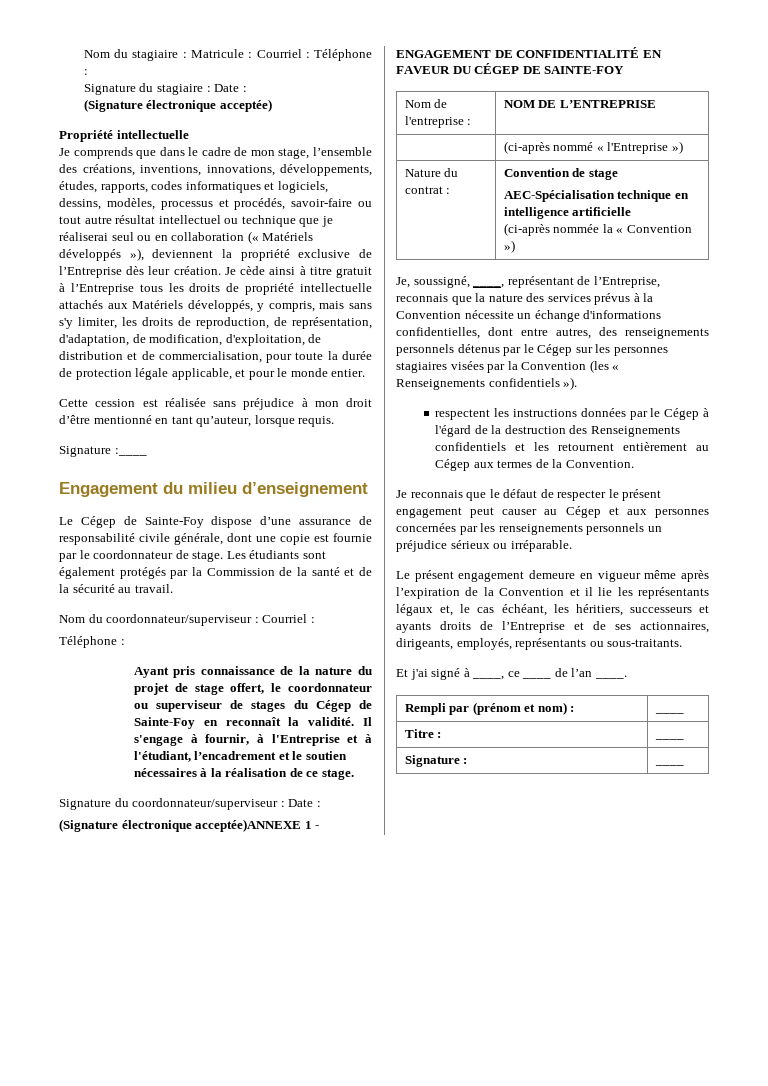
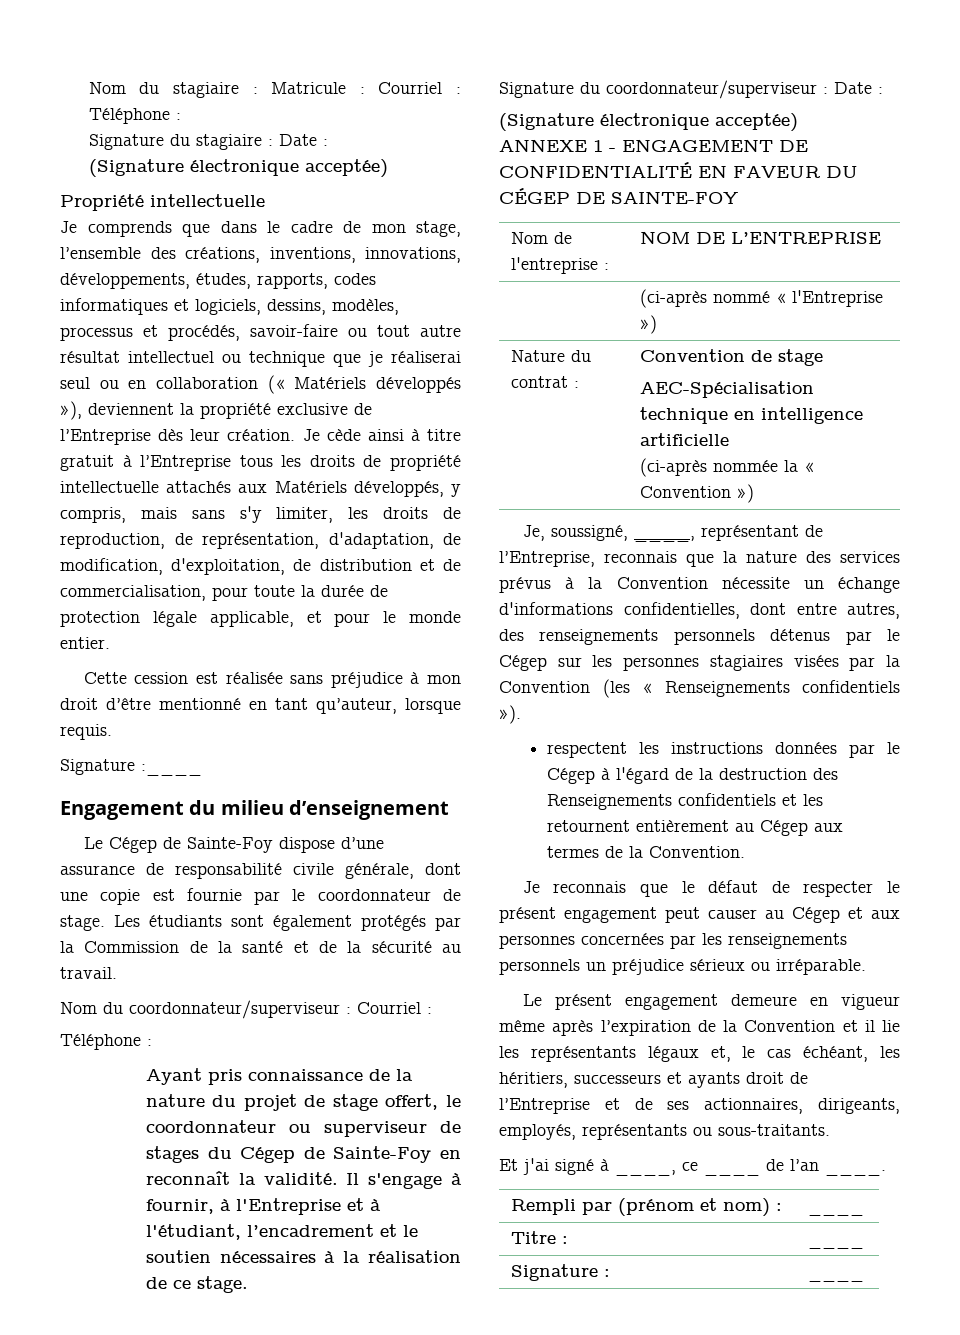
[195,819,302,832] acceptée)ANNEXE -> [715,113,798,132] [499,139,587,152] acceptée) // ANNEXE
[440,621,471,630] droits -> [746,1072,784,1084] droit

